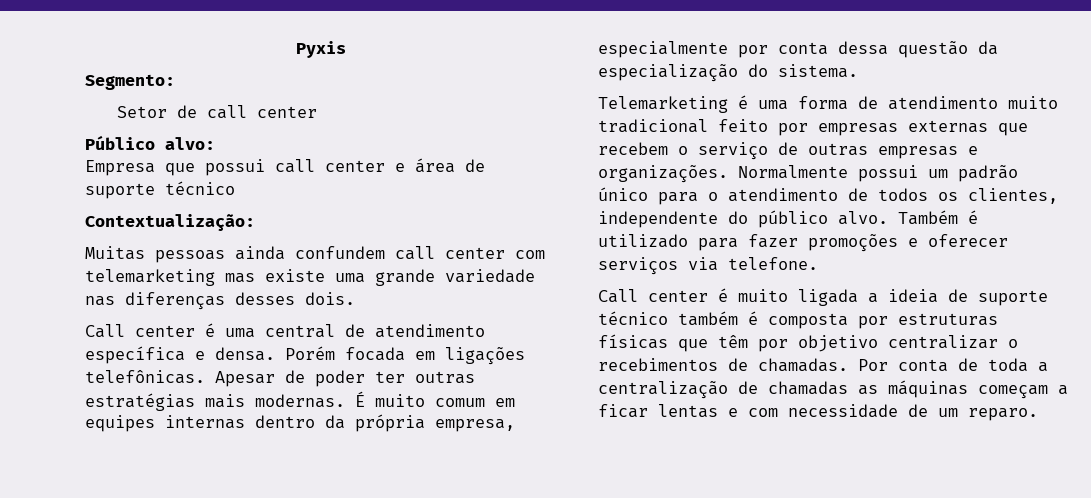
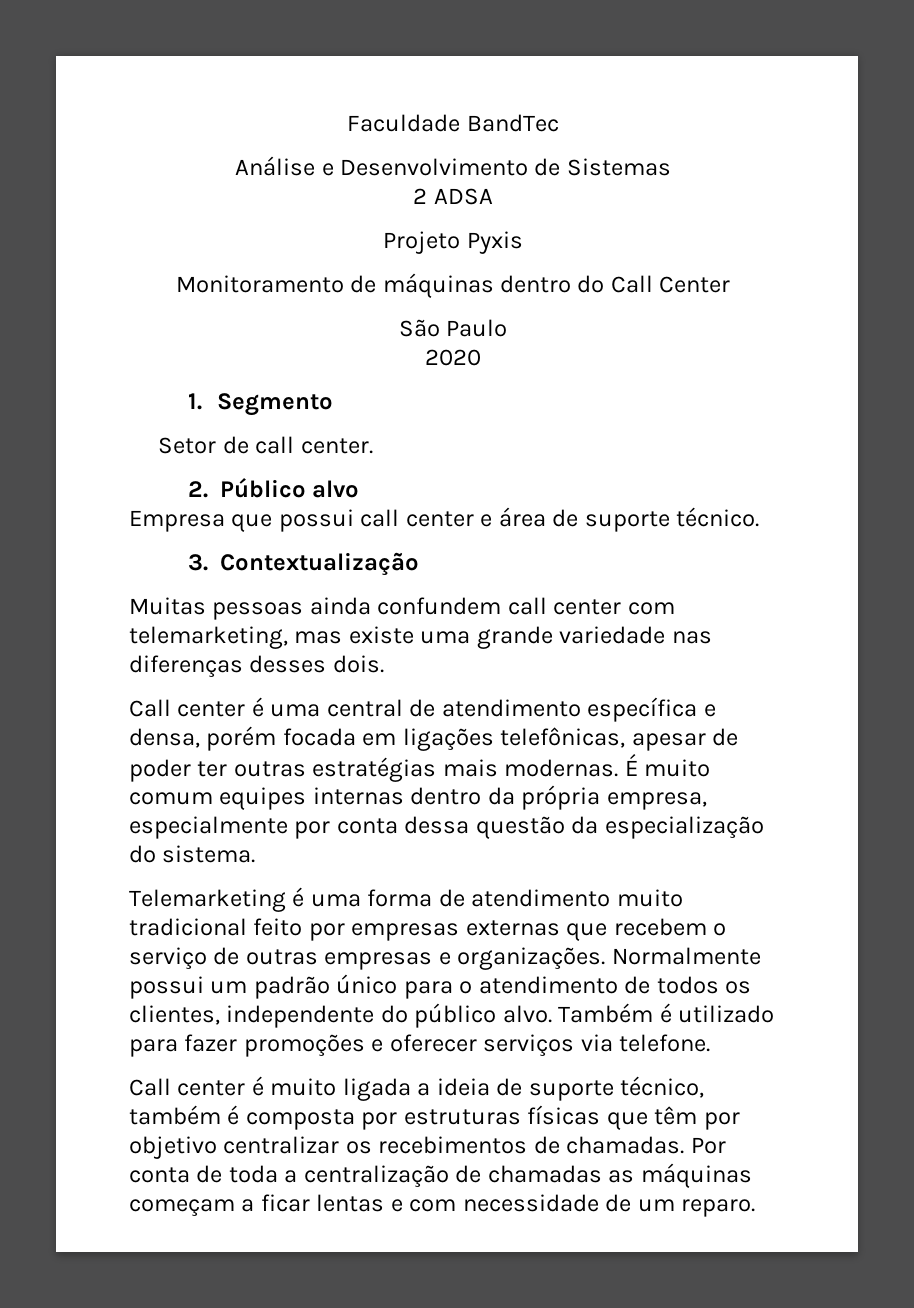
[296,41,346,58] [85,74,175,90] Pyxis // Segmento: -> [347,114,559,132] [235,156,671,176] [413,188,493,205] [383,231,523,254] [175,273,731,298] [398,319,508,337] [425,349,481,366] [187,393,333,416] Faculdade BandTec // Análise e Desenvolvimento de Sistemas // 2 ADSA // Projeto Pyxis // Monitoramento de máquinas dentro do Call Center // São Paulo // 2020 // 1. Segmento
[256,106,317,118] [85,135,215,150] center // Público alvo: -> [300,438,373,454] [187,478,360,498] center. // 2. Público alvo
[165,181,235,195] [85,214,255,231] técnico // Contextualização: -> [676,507,760,527] [187,552,419,576] técnico. // 3. Contextualização
[85,269,215,286] telemarketing -> [129,626,288,649] telemarketing,
[215,346,335,361] densa. Porém -> [129,726,277,751] densa, porém
[85,370,275,387] telefônicas. Apesar -> [500,727,706,751] telefônicas, apesar
[495,398,515,407] em -> (213, 798) none
[598,311,668,325] técnico -> [620,1076,705,1098] técnico,
[1008,339,1018,348] o -> [345,1141,372,1154] os

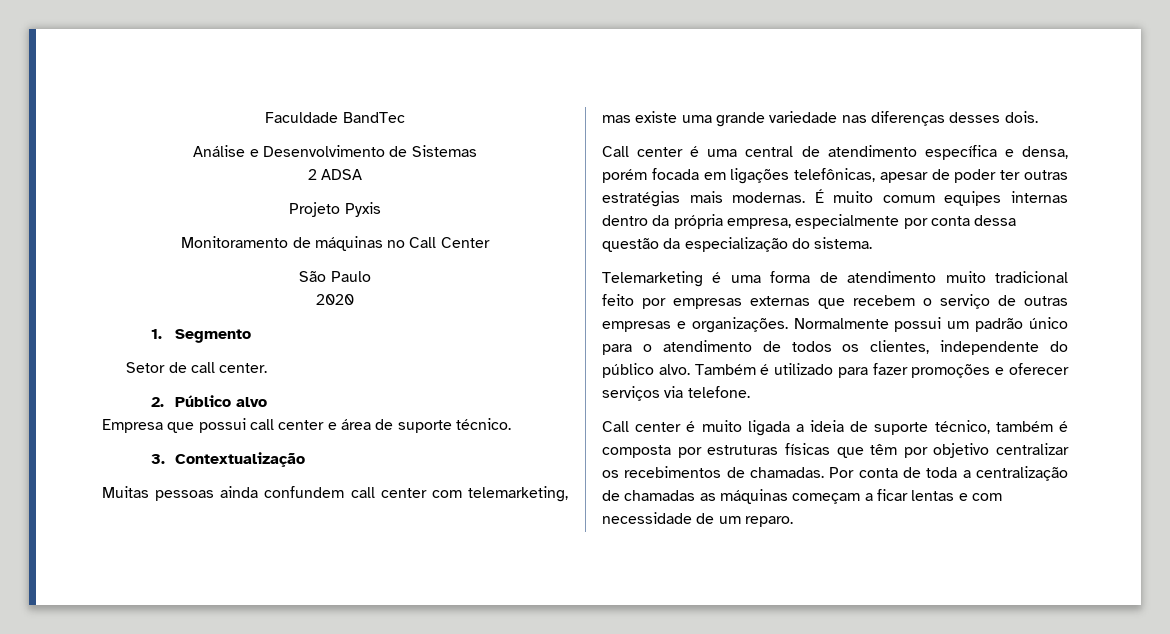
[500,275,605,293] dentro do -> [387,240,406,248] no

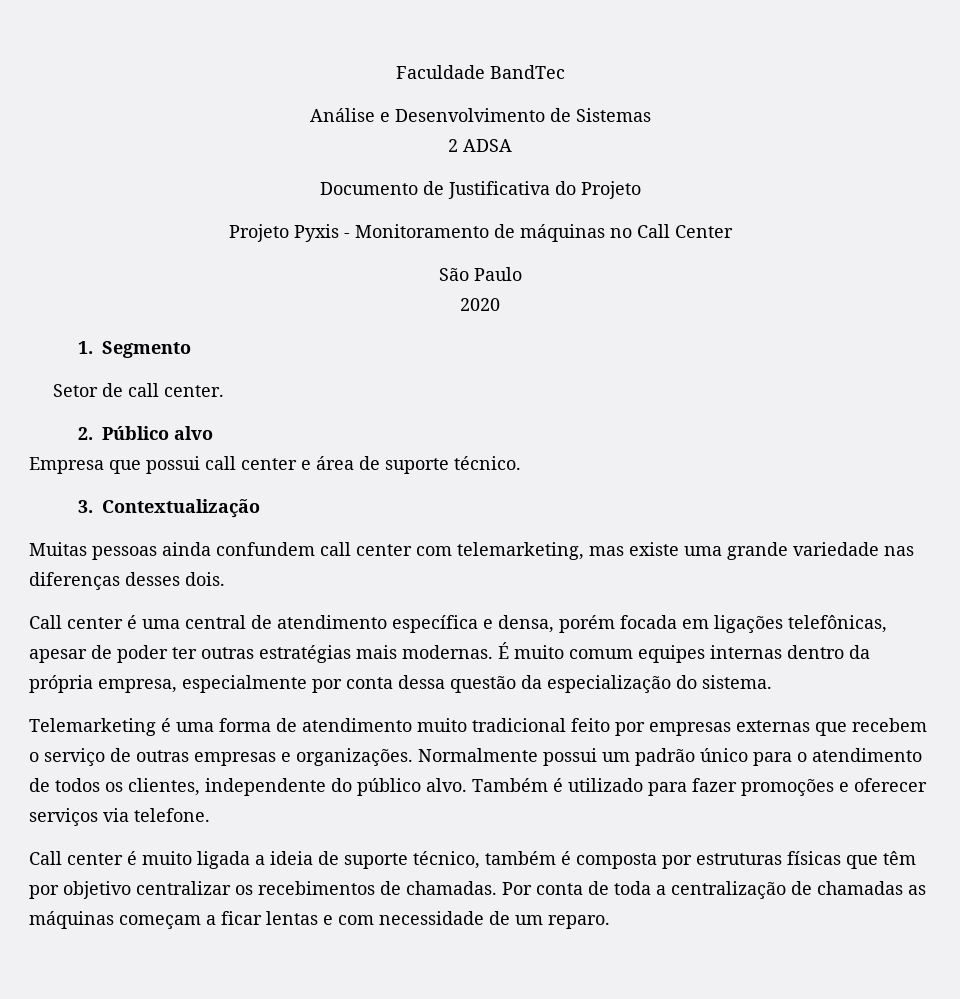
(363, 174) none -> [319,181,641,199] // Documento de Justificativa do Projeto
(381, 209) // -> [343,233,350,238] -

